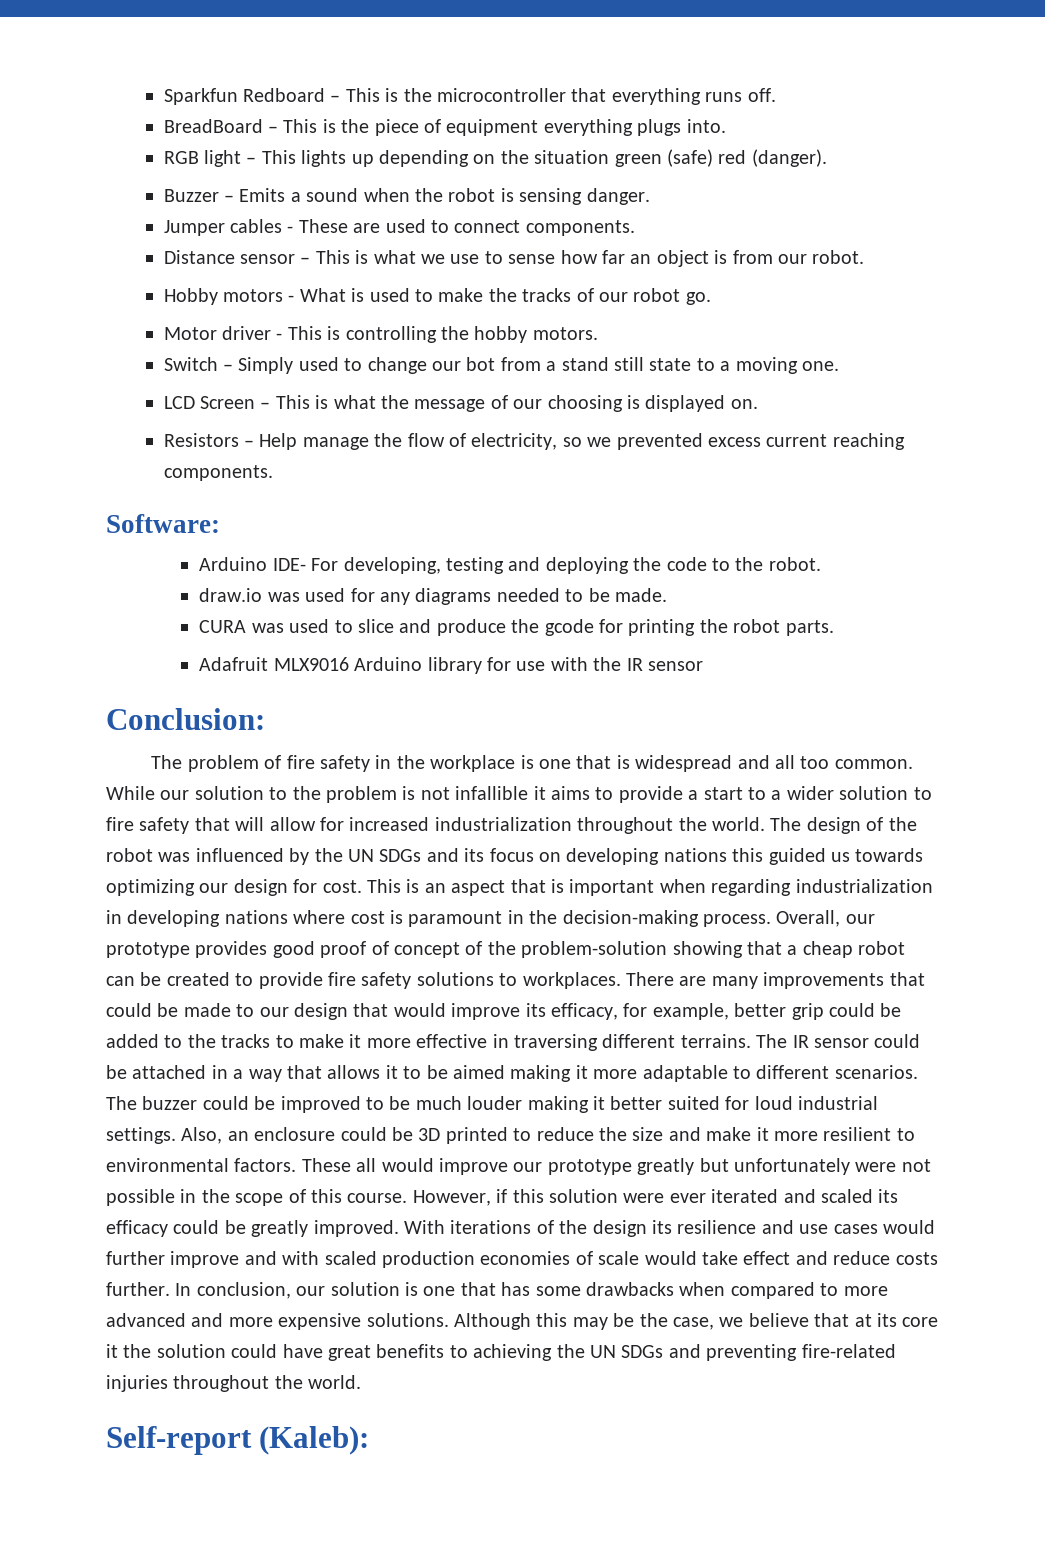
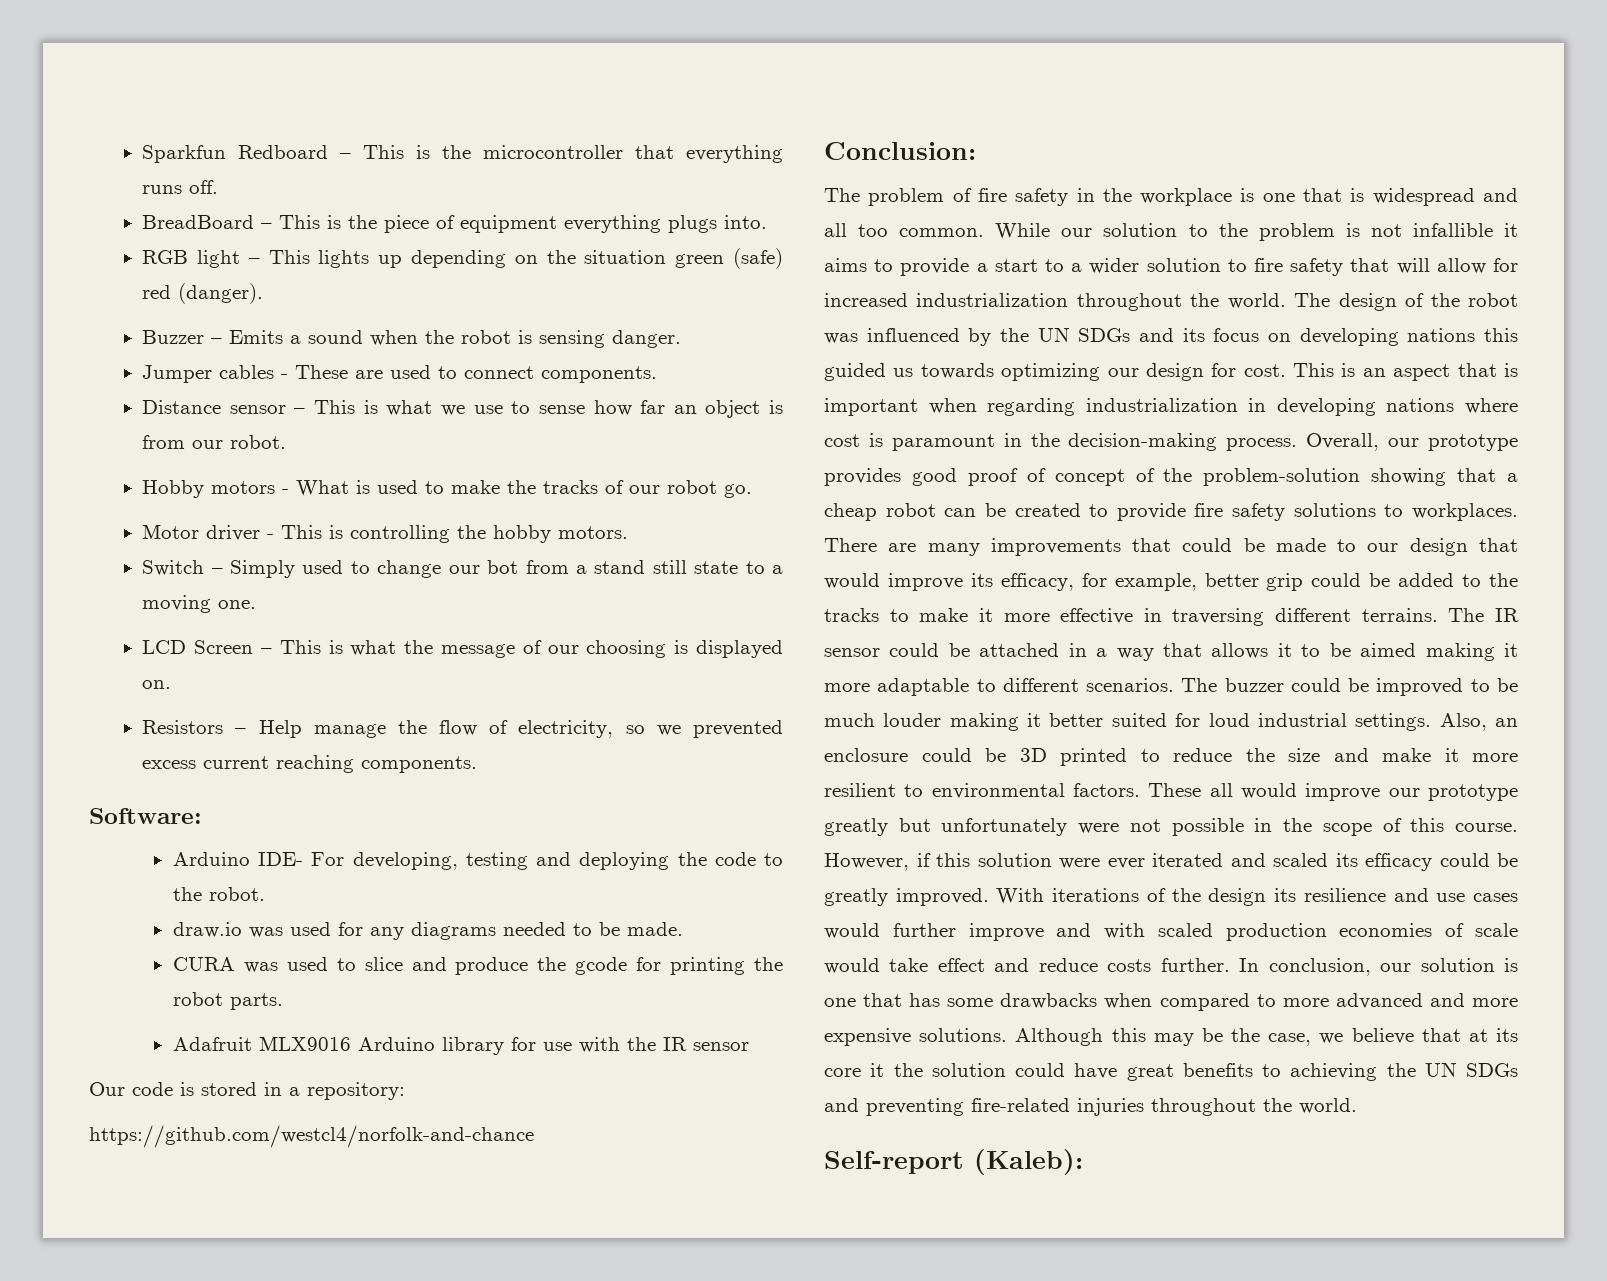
(703, 666) none -> [89,1082,405,1100] [89,1125,534,1148] // Our code is stored in a repository: // https://github.com/westcl4/norfolk-and-chance

